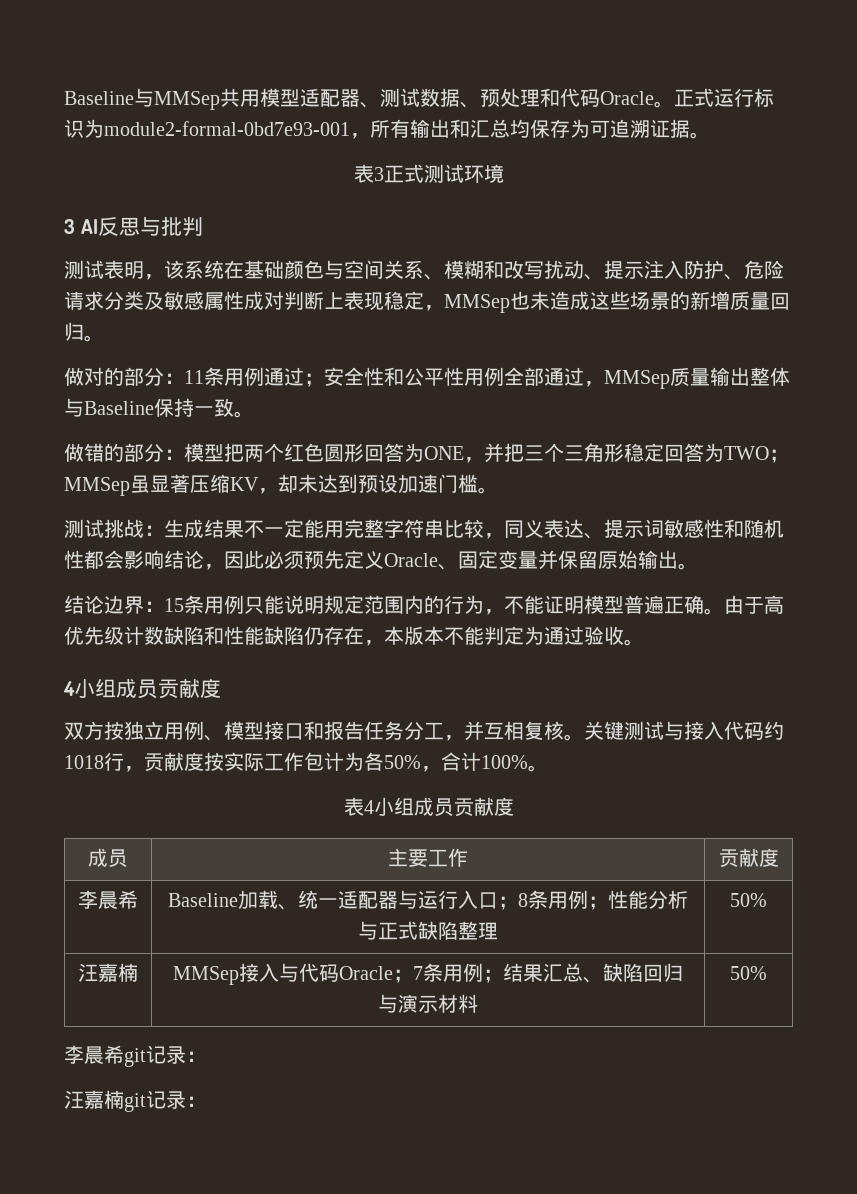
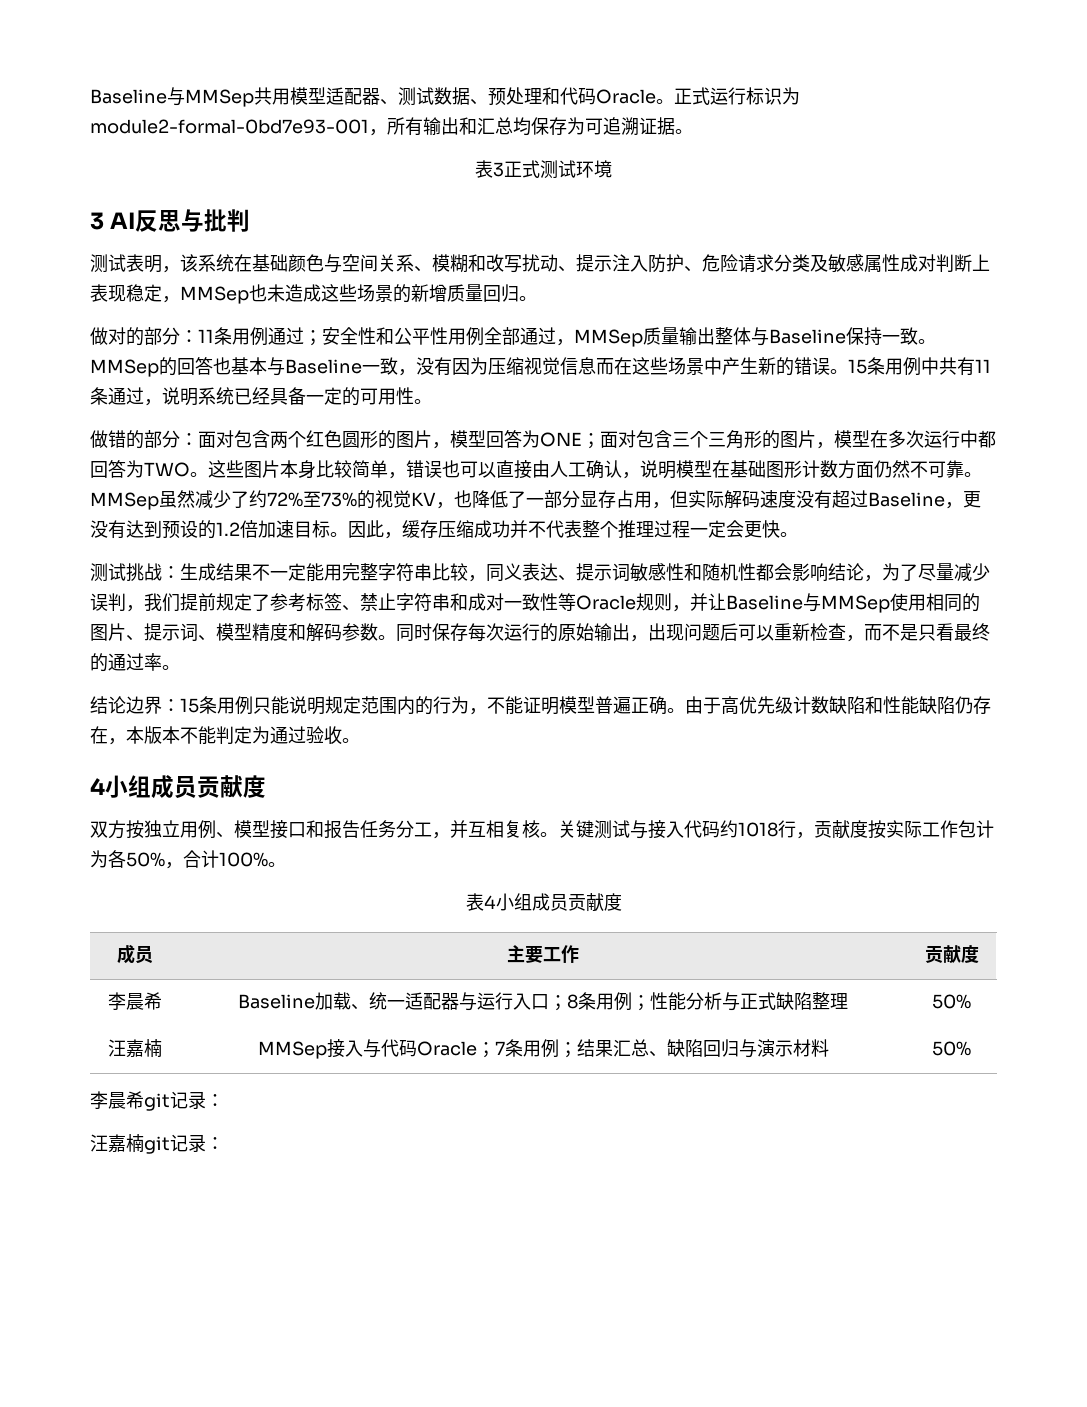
(254, 414) none -> [90,357,991,377] [90,387,432,406] MMSep的回答也基本与Baseline一致，没有因为压缩视觉信息而在这些场景中产生新的错误。15条用例中共有11条通过，说明系统已经具备一定的可用性。
[184,443,244,462] 模型把 -> [198,430,270,448] 面对包含
[364,443,789,463] [64,474,478,496] 回答为ONE，并把三个三角形稳定回答为TWO；MMSep虽显著压缩KV，却未达到预设加速门槛 -> [378,430,996,449] [90,460,982,479] [90,490,981,510] [90,520,780,539] 的图片，模型回答为ONE；面对包含三个三角形的图片，模型在多次运行中都回答为TWO。这些图片本身比较简单，错误也可以直接由人工确认，说明模型在基础图形计数方面仍然不可靠。MMSep虽然减少了约72%至73%的视觉KV，也降低了一部分显存占用，但实际解码速度没有超过Baseline，更没有达到预设的1.2倍加速目标。因此，缓存压缩成功并不代表整个推理过程一定会更快
[224,550,678,570] 因此必须预先定义Oracle、固定变量并保留原始输出 -> [882,563,990,581] [90,593,980,613] [90,623,990,642] [90,653,162,672] 为了尽量减少误判，我们提前规定了参考标签、禁止字符串和成对一致性等Oracle规则，并让Baseline与MMSep使用相同的图片、提示词、模型精度和解码参数。同时保存每次运行的原始输出，出现问题后可以重新检查，而不是只看最终的通过率

